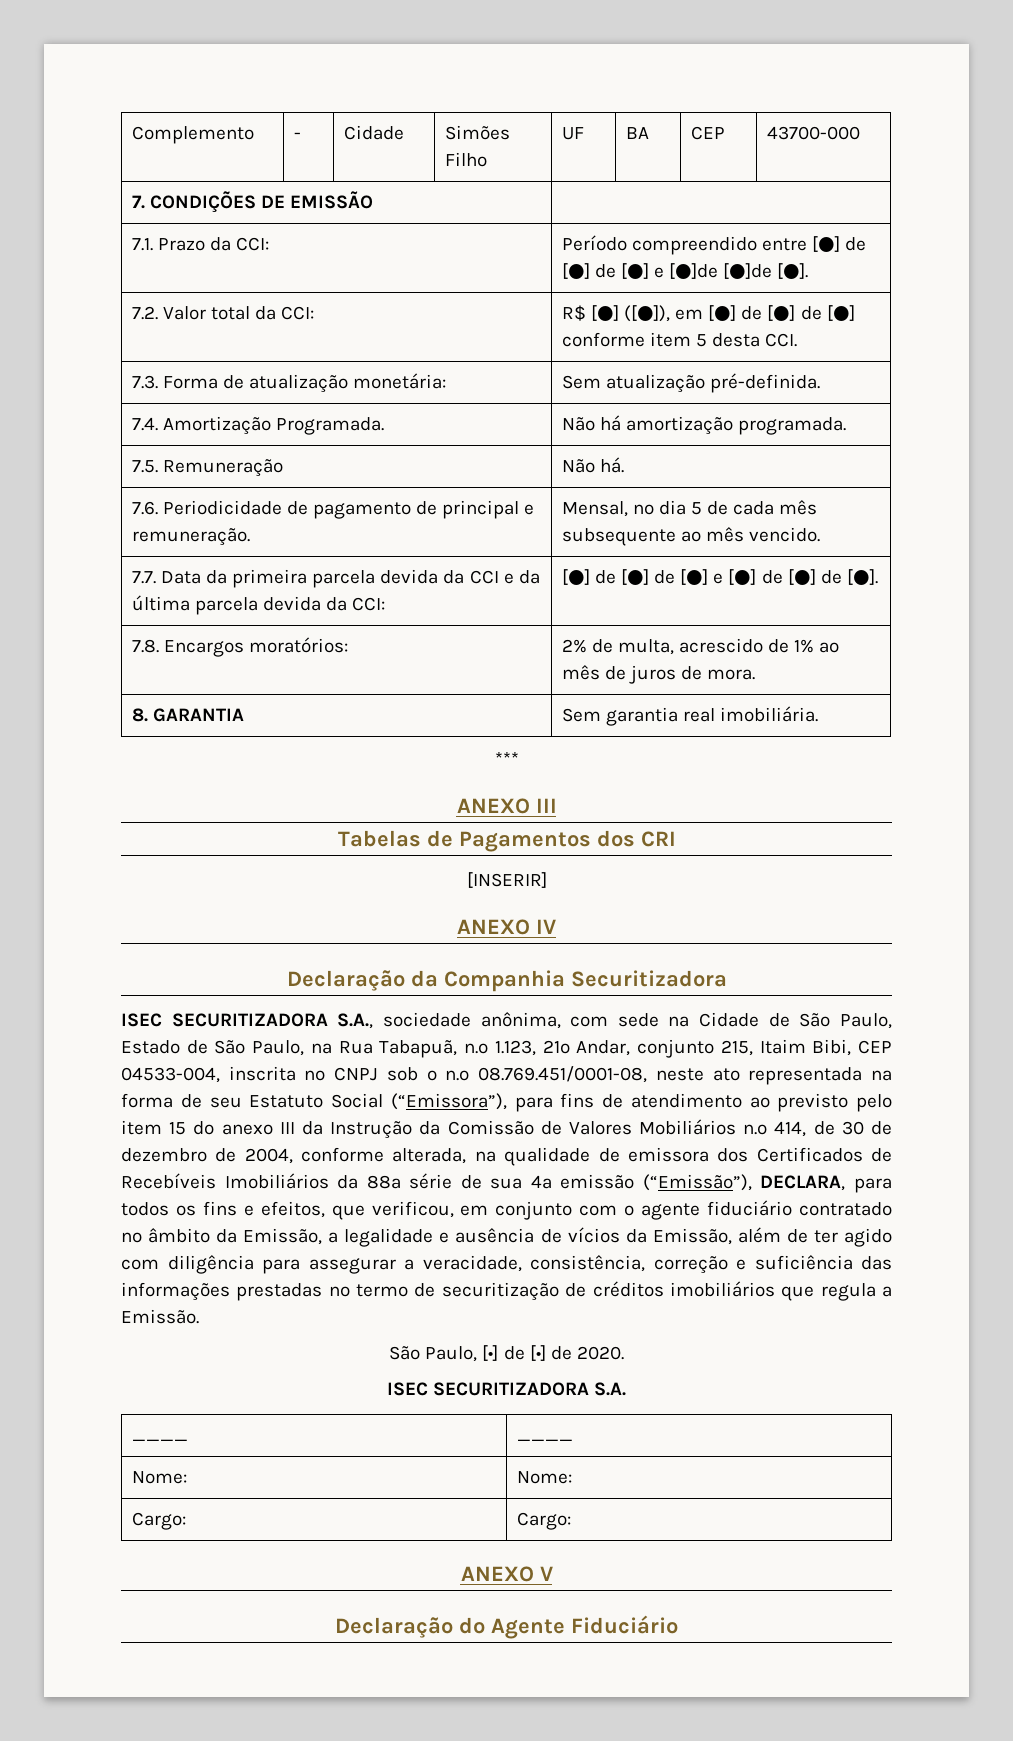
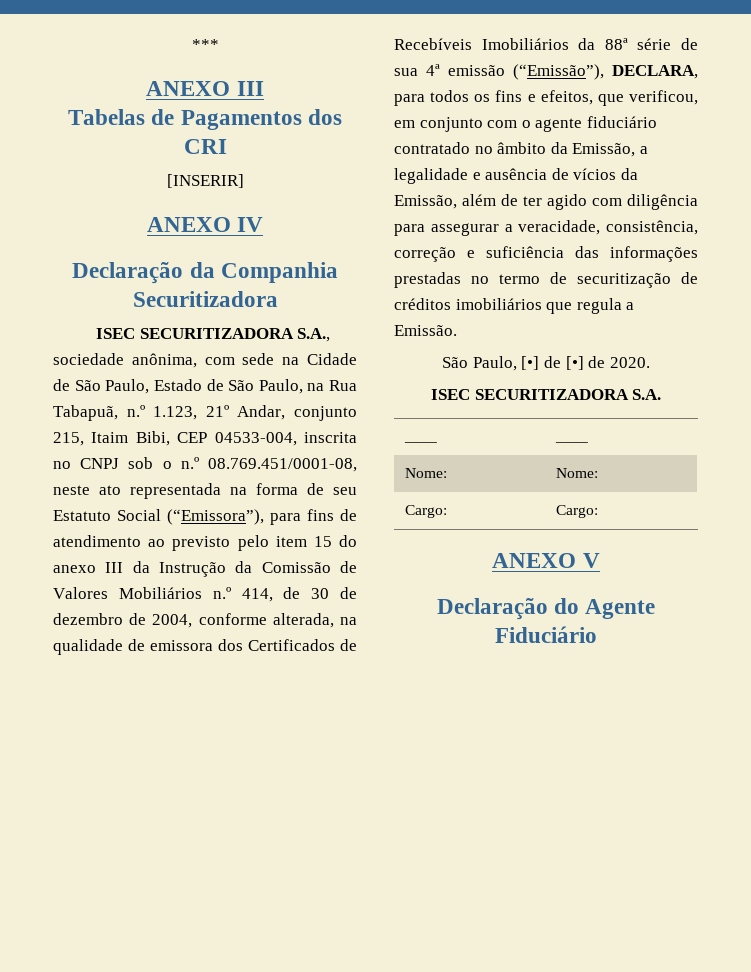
[131,126,254,144] [293,132,301,139] [343,125,404,140] [444,125,510,140] [444,152,487,167] [561,127,584,140] [625,127,649,139] [690,126,725,140] [766,126,860,140] [131,191,374,213] [131,237,270,251] [561,235,867,255] [561,263,809,279] [131,306,315,320] [561,305,855,322] [561,332,798,347] [131,373,447,393] [561,373,820,393] [131,416,384,435] [561,415,847,435] [131,459,283,477] [561,457,624,473] [131,500,535,519] [131,528,250,546] [561,500,818,517] [561,527,821,546] [131,569,540,588] [131,595,386,615] [561,569,878,585] [131,637,348,657] [561,638,840,655] [561,665,756,684] [131,708,244,722] [561,706,819,726] Complemento | - | Cidade | Simões Filho | UF | BA | CEP | 43700-000 // 7. CONDIÇÕES DE EMISSÃO | // 7.1. Prazo da CCI: | Período compreendido entre [●] de [●] de [●] e [●]de [●]de [●]. // 7.2. Valor total da CCI: | R$ [●] ([●]), em [●] de [●] de [●] conforme item 5 desta CCI. // 7.3. Forma de atualização monetária: | Sem atualização pré-definida. // 7.4. Amortização Programada. | Não há amortização programada. // 7.5. Remuneração | Não há. // 7.6. Periodicidade de pagamento de principal e remuneração. | Mensal, no dia 5 de cada mês subsequente ao mês vencido. // 7.7. Data da primeira parcela devida da CCI e da última parcela devida da CCI: | [●] de [●] de [●] e [●] de [●] de [●]. // 7.8. Encargos moratórios: | 2% de multa, acrescido de 1% ao mês de juros de mora. // 8. GARANTIA | Sem garantia real imobiliária. // -> (191, 44) none

